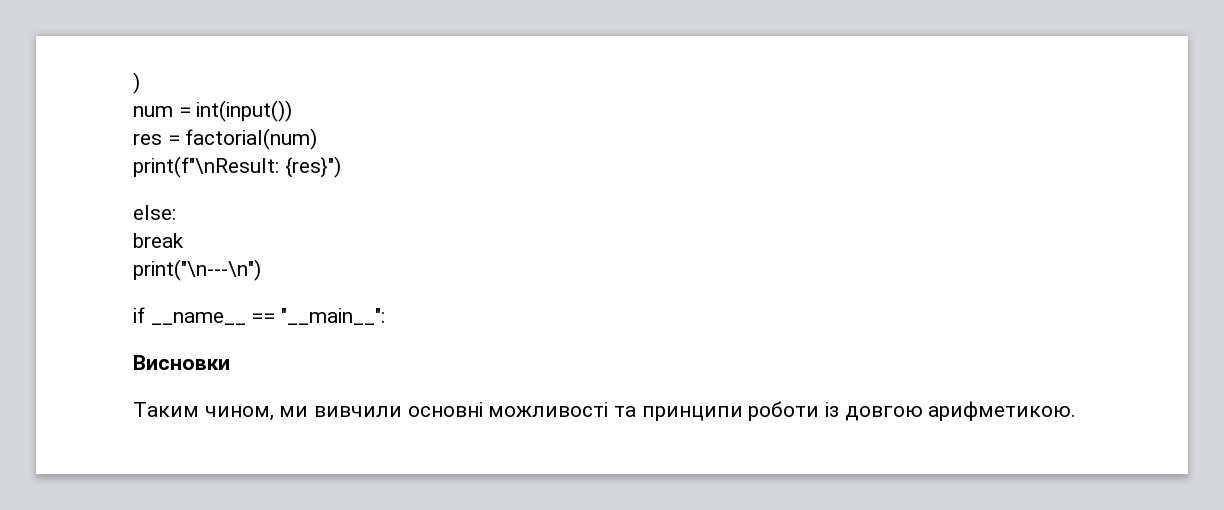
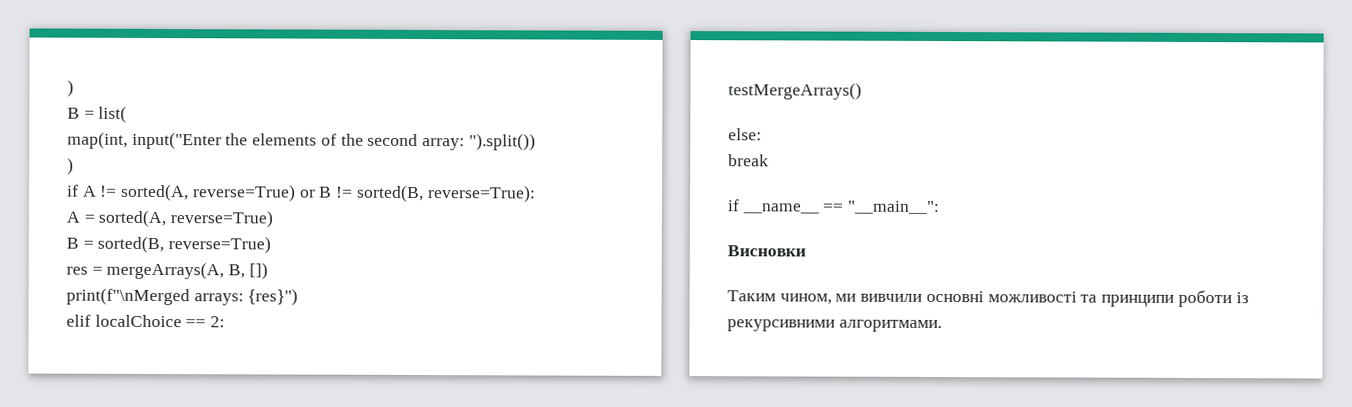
[133,72,140,94] [133,100,293,122] [133,128,318,150] [133,156,341,178] ) // num = int(input()) // res = factorial(num) // print(f"\nResult: {res}") -> [67,79,74,97] [67,105,128,123] [67,131,536,151] [67,157,74,175] [67,183,536,203] [66,209,274,228] [66,235,272,254] [66,261,268,280] [66,287,299,306] [66,314,226,328] [728,82,862,100] ) // B = list( // map(int, input("Enter the elements of the second array: ").split()) // ) // if A != sorted(A, reverse=True) or B != sorted(B, reverse=True): // A = sorted(A, reverse=True) // B = sorted(B, reverse=True) // res = mergeArrays(A, B, []) // print(f"\nMerged arrays: {res}") // elif localChoice == 2: // testMergeArrays()
[133,259,261,281] // print("\n---\n") -> (769, 160) none
[844,401,1077,421] довгою арифметикою. -> [727,319,942,333] рекурсивними алгоритмами.

